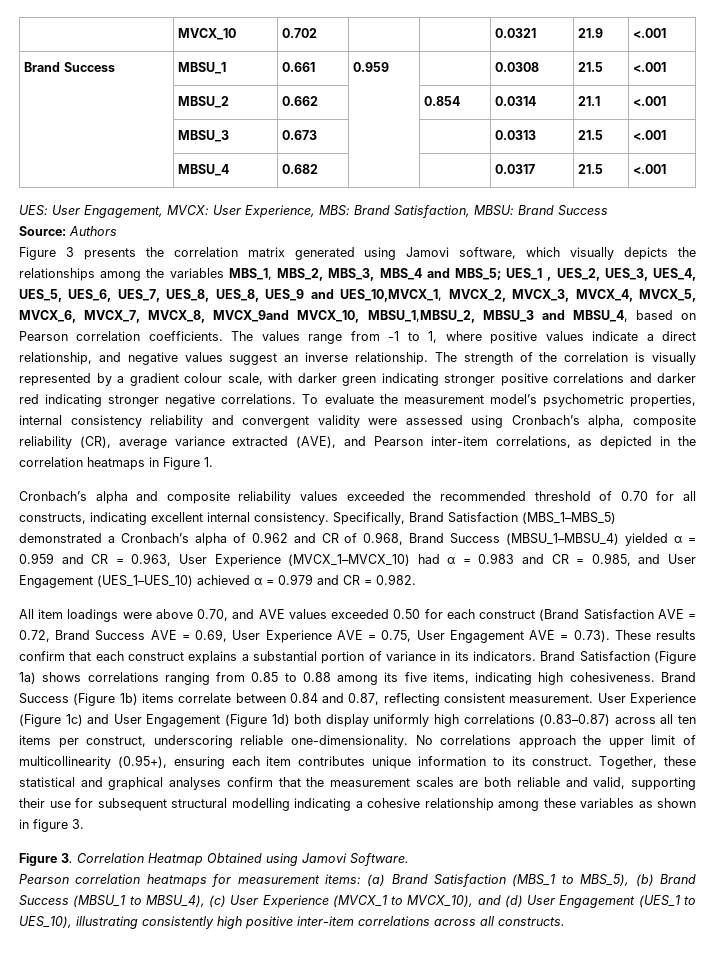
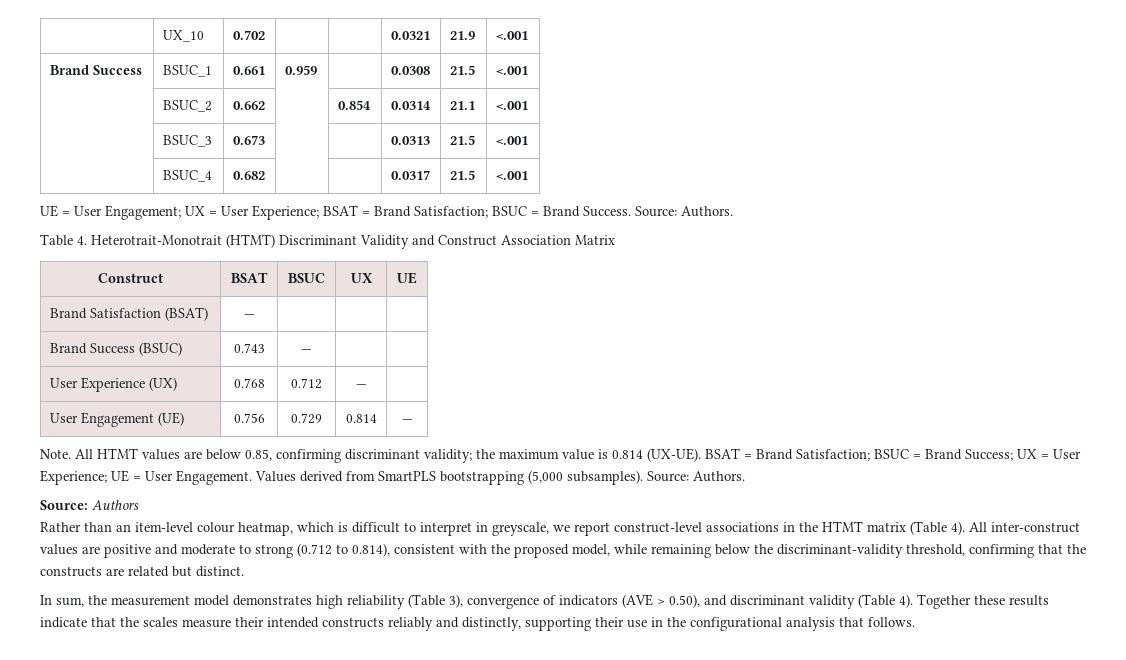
[178,28,237,40] | MVCX_10 -> [162,30,204,42] | UX_10
[178,62,227,74] MBSU_1 -> [162,65,212,77] BSUC_1
[178,96,230,108] MBSU_2 -> [162,100,212,112] BSUC_2
[178,130,230,142] MBSU_3 -> [162,135,212,147] BSUC_3
[178,164,230,176] MBSU_4 -> [162,170,212,182] BSUC_4
[19,205,608,218] [19,226,117,236] [19,247,696,260] [19,268,696,281] [19,289,696,302] [19,310,697,323] [19,331,696,344] [19,352,696,365] [19,373,696,386] [19,394,696,407] [19,415,696,428] [19,436,696,449] [19,457,213,470] [19,491,697,504] [19,512,616,525] [19,532,696,546] [19,553,697,567] [19,574,416,588] [19,609,697,622] [19,629,697,643] [19,651,696,664] [19,672,696,685] [19,693,696,706] [19,714,697,727] [19,735,697,748] [19,755,696,769] [19,777,696,790] [19,798,696,811] [19,819,84,832] [19,853,409,866] [19,874,696,887] [19,895,696,908] [19,916,565,929] UES: User Engagement, MVCX: User Experience, MBS: Brand Satisfaction, MBSU: Brand Success // Source: Authors // Figure 3 presents the correlation matrix generated using Jamovi software, which visually depicts the relationships among the variables MBS_1, MBS_2, MBS_3, MBS_4 and MBS_5; UES_1 , UES_2, UES_3, UES_4, UES_5, UES_6, UES_7, UES_8, UES_8, UES_9 and UES_10,MVCX_1, MVCX_2, MVCX_3, MVCX_4, MVCX_5, MVCX_6, MVCX_7, MVCX_8, MVCX_9and MVCX_10, MBSU_1,MBSU_2, MBSU_3 and MBSU_4, based on Pearson correlation coefficients. The values range from -1 to 1, where positive values indicate a direct relationship, and negative values suggest an inverse relationship. The strength of the correlation is visually represented by a gradient colour scale, with darker green indicating stronger positive correlations and darker red indicating stronger negative correlations. To evaluate the measurement model’s psychometric properties, internal consistency reliability and convergent validity were assessed using Cronbach’s alpha, composite reliability (CR), average variance extracted (AVE), and Pearson inter-item correlations, as depicted in the correlation heatmaps in Figure 1. // Cronbach’s alpha and composite reliability values exceeded the recommended threshold of 0.70 for all constructs, indicating excellent internal consistency. Specifically, Brand Satisfaction (MBS_1–MBS_5) demonstrated a Cronbach’s alpha of 0.962 and CR of 0.968, Brand Success (MBSU_1–MBSU_4) yielded α = 0.959 and CR = 0.963, User Experience (MVCX_1–MVCX_10) had α = 0.983 and CR = 0.985, and User Engagement (UES_1–UES_10) achieved α = 0.979 and CR = 0.982. // All item loadings were above 0.70, and AVE values exceeded 0.50 for each construct (Brand Satisfaction AVE = 0.72, Brand Success AVE = 0.69, User Experience AVE = 0.75, User Engagement AVE = 0.73). These results confirm that each construct explains a substantial portion of variance in its indicators. Brand Satisfaction (Figure 1a) shows correlations ranging from 0.85 to 0.88 among its five items, indicating high cohesiveness. Brand Success (Figure 1b) items correlate between 0.84 and 0.87, reflecting consistent measurement. User Experience (Figure 1c) and User Engagement (Figure 1d) both display uniformly high correlations (0.83–0.87) across all ten items per construct, underscoring reliable one-dimensionality. No correlations approach the upper limit of multicollinearity (0.95+), ensuring each item contributes unique information to its construct. Together, these statistical and graphical analyses confirm that the measurement scales are both reliable and valid, supporting their use for subsequent structural modelling indicating a cohesive relationship among these variables as shown in figure 3. // Figure 3. Correlation Heatmap Obtained using Jamovi Software. // Pearson correlation heatmaps for measurement items: (a) Brand Satisfaction (MBS_1 to MBS_5), (b) Brand Success (MBSU_1 to MBSU_4), (c) User Experience (MVCX_1 to MVCX_10), and (d) User Engagement (UES_1 to UES_10), illustrating consistently high positive inter-item correlations across all constructs. -> [40,205,733,220] [40,234,615,249] [98,273,163,283] [231,272,268,283] [288,273,325,283] [350,273,373,283] [397,272,417,284] [49,307,208,321] [243,314,255,318] [49,342,182,356] [233,343,265,353] [301,349,312,353] [49,377,177,392] [233,378,265,388] [291,378,322,389] [355,384,367,388] [49,412,184,427] [233,413,265,423] [291,413,322,424] [345,414,377,423] [401,419,413,423] [40,448,1081,463] [40,470,745,485] [40,500,139,510] [40,521,1080,536] [40,543,1086,558] [40,566,244,577] [40,594,1049,609] [40,617,915,631] UE = User Engagement; UX = User Experience; BSAT = Brand Satisfaction; BSUC = Brand Success. Source: Authors. // Table 4. Heterotrait-Monotrait (HTMT) Discriminant Validity and Construct Association Matrix // Construct | BSAT | BSUC | UX | UE // Brand Satisfaction (BSAT) | — | | | // Brand Success (BSUC) | 0.743 | — | | // User Experience (UX) | 0.768 | 0.712 | — | // User Engagement (UE) | 0.756 | 0.729 | 0.814 | — // Note. All HTMT values are below 0.85, confirming discriminant validity; the maximum value is 0.814 (UX-UE). BSAT = Brand Satisfaction; BSUC = Brand Success; UX = User Experience; UE = User Engagement. Values derived from SmartPLS bootstrapping (5,000 subsamples). Source: Authors. // Source: Authors // Rather than an item-level colour heatmap, which is difficult to interpret in greyscale, we report construct-level associations in the HTMT matrix (Table 4). All inter-construct values are positive and moderate to strong (0.712 to 0.814), consistent with the proposed model, while remaining below the discriminant-validity threshold, confirming that the constructs are related but distinct. // In sum, the measurement model demonstrates high reliability (Table 3), convergence of indicators (AVE > 0.50), and discriminant validity (Table 4). Together these results indicate that the scales measure their intended constructs reliably and distinctly, supporting their use in the configurational analysis that follows.

